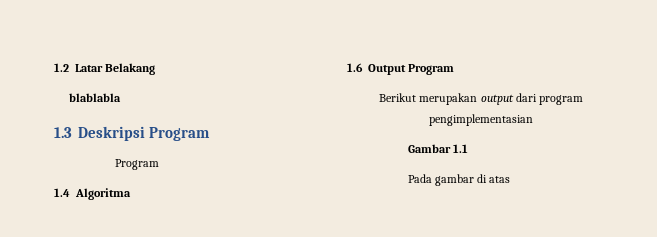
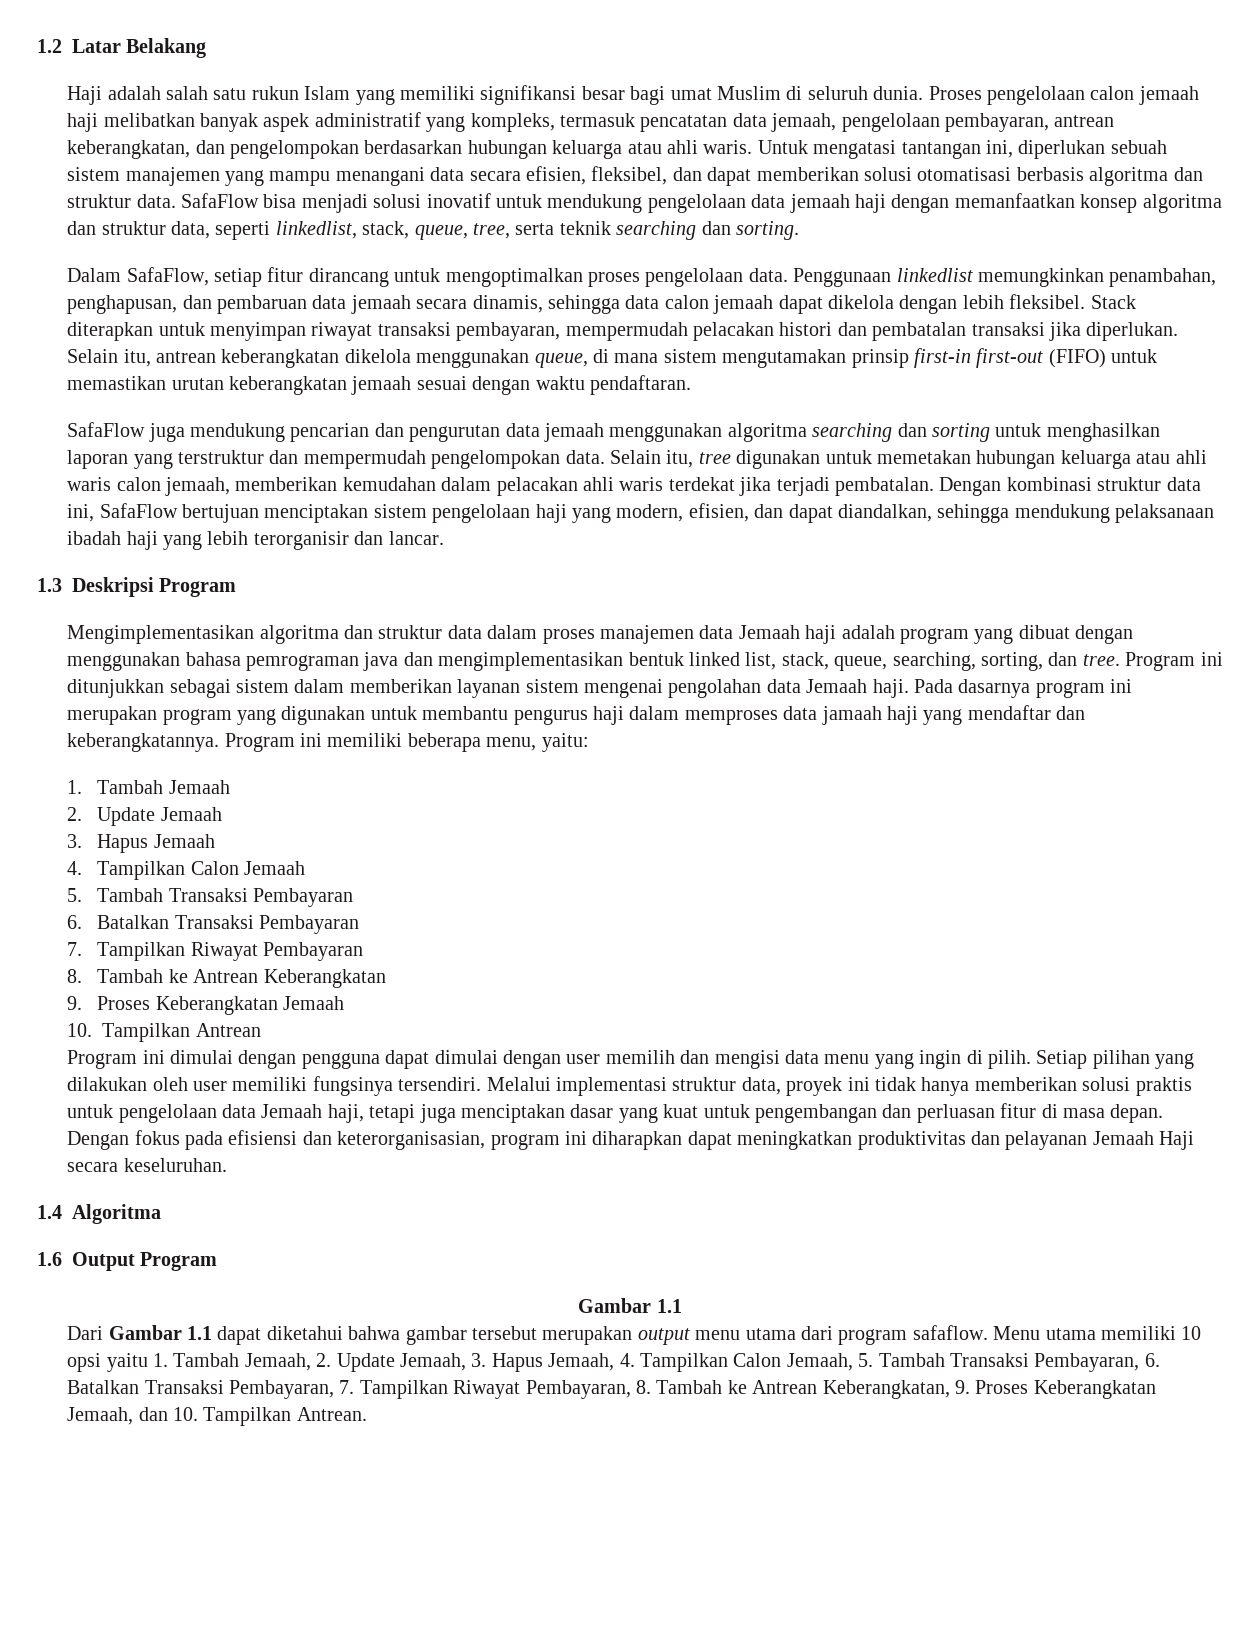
[69,93,122,102] [54,126,211,141] [114,159,159,170] blablabla // 1.3 Deskripsi Program // Program -> [67,85,1199,105] [67,112,1115,132] [67,140,1167,159] [67,166,1203,186] [67,193,1222,213] [67,221,799,240] [67,267,1217,287] [67,294,1136,314] [67,322,1179,341] [67,348,1158,368] [67,375,691,395] [67,422,1160,442] [67,450,1207,469] [67,477,1201,496] [67,503,1215,523] [67,531,444,550] [37,577,237,597] [67,625,1134,644] [67,652,1223,671] [67,679,1133,698] [67,705,1086,725] [67,733,589,752] [67,780,230,794] [67,807,222,826] [67,834,215,853] [67,861,306,880] [67,888,354,907] [67,915,360,934] [67,942,364,961] [67,969,386,988] [67,996,345,1015] [67,1023,261,1042] [67,1050,1195,1069] [67,1076,1192,1096] [67,1103,1164,1123] [67,1130,1195,1150] [67,1158,227,1172] Haji adalah salah satu rukun Islam yang memiliki signifikansi besar bagi umat Muslim di seluruh dunia. Proses pengelolaan calon jemaah haji melibatkan banyak aspek administratif yang kompleks, termasuk pencatatan data jemaah, pengelolaan pembayaran, antrean keberangkatan, dan pengelompokan berdasarkan hubungan keluarga atau ahli waris. Untuk mengatasi tantangan ini, diperlukan sebuah sistem manajemen yang mampu menangani data secara efisien, fleksibel, dan dapat memberikan solusi otomatisasi berbasis algoritma dan struktur data. SafaFlow bisa menjadi solusi inovatif untuk mendukung pengelolaan data jemaah haji dengan memanfaatkan konsep algoritma dan struktur data, seperti linkedlist, stack, queue, tree, serta teknik searching dan sorting. // Dalam SafaFlow, setiap fitur dirancang untuk mengoptimalkan proses pengelolaan data. Penggunaan linkedlist memungkinkan penambahan, penghapusan, dan pembaruan data jemaah secara dinamis, sehingga data calon jemaah dapat dikelola dengan lebih fleksibel. Stack diterapkan untuk menyimpan riwayat transaksi pembayaran, mempermudah pelacakan histori dan pembatalan transaksi jika diperlukan. Selain itu, antrean keberangkatan dikelola menggunakan queue, di mana sistem mengutamakan prinsip first-in first-out (FIFO) untuk memastikan urutan keberangkatan jemaah sesuai dengan waktu pendaftaran. // SafaFlow juga mendukung pencarian dan pengurutan data jemaah menggunakan algoritma searching dan sorting untuk menghasilkan laporan yang terstruktur dan mempermudah pengelompokan data. Selain itu, tree digunakan untuk memetakan hubungan keluarga atau ahli waris calon jemaah, memberikan kemudahan dalam pelacakan ahli waris terdekat jika terjadi pembatalan. Dengan kombinasi struktur data ini, SafaFlow bertujuan menciptakan sistem pengelolaan haji yang modern, efisien, dan dapat diandalkan, sehingga mendukung pelaksanaan ibadah haji yang lebih terorganisir dan lancar. // 1.3 Deskripsi Program // Mengimplementasikan algoritma dan struktur data dalam proses manajemen data Jemaah haji adalah program yang dibuat dengan menggunakan bahasa pemrograman java dan mengimplementasikan bentuk linked list, stack, queue, searching, sorting, dan tree. Program ini ditunjukkan sebagai sistem dalam memberikan layanan sistem mengenai pengolahan data Jemaah haji. Pada dasarnya program ini merupakan program yang digunakan untuk membantu pengurus haji dalam memproses data jamaah haji yang mendaftar dan keberangkatannya. Program ini memiliki beberapa menu, yaitu: // 1. Tambah Jemaah // 2. Update Jemaah // 3. Hapus Jemaah // 4. Tampilkan Calon Jemaah // 5. Tambah Transaksi Pembayaran // 6. Batalkan Transaksi Pembayaran // 7. Tampilkan Riwayat Pembayaran // 8. Tambah ke Antrean Keberangkatan // 9. Proses Keberangkatan Jemaah // 10. Tampilkan Antrean // Program ini dimulai dengan pengguna dapat dimulai dengan user memilih dan mengisi data menu yang ingin di pilih. Setiap pilihan yang dilakukan oleh user memiliki fungsinya tersendiri. Melalui implementasi struktur data, proyek ini tidak hanya memberikan solusi praktis untuk pengelolaan data Jemaah haji, tetapi juga menciptakan dasar yang kuat untuk pengembangan dan perluasan fitur di masa depan. Dengan fokus pada efisiensi dan keterorganisasian, program ini diharapkan dapat meningkatkan produktivitas dan pelayanan Jemaah Haji secara keseluruhan.
[379,93,583,105] [429,114,533,126] [407,144,468,153] [407,174,511,186] Berikut merupakan output dari program pengimplementasian // Gambar 1.1 // Pada gambar di atas -> [578,1298,682,1313] [67,1325,1202,1345] [67,1353,1160,1372] [67,1380,1156,1399] [67,1407,367,1426] Gambar 1.1 // Dari Gambar 1.1 dapat diketahui bahwa gambar tersebut merupakan output menu utama dari program safaflow. Menu utama memiliki 10 opsi yaitu 1. Tambah Jemaah, 2. Update Jemaah, 3. Hapus Jemaah, 4. Tampilkan Calon Jemaah, 5. Tambah Transaksi Pembayaran, 6. Batalkan Transaksi Pembayaran, 7. Tampilkan Riwayat Pembayaran, 8. Tambah ke Antrean Keberangkatan, 9. Proses Keberangkatan Jemaah, dan 10. Tampilkan Antrean.

